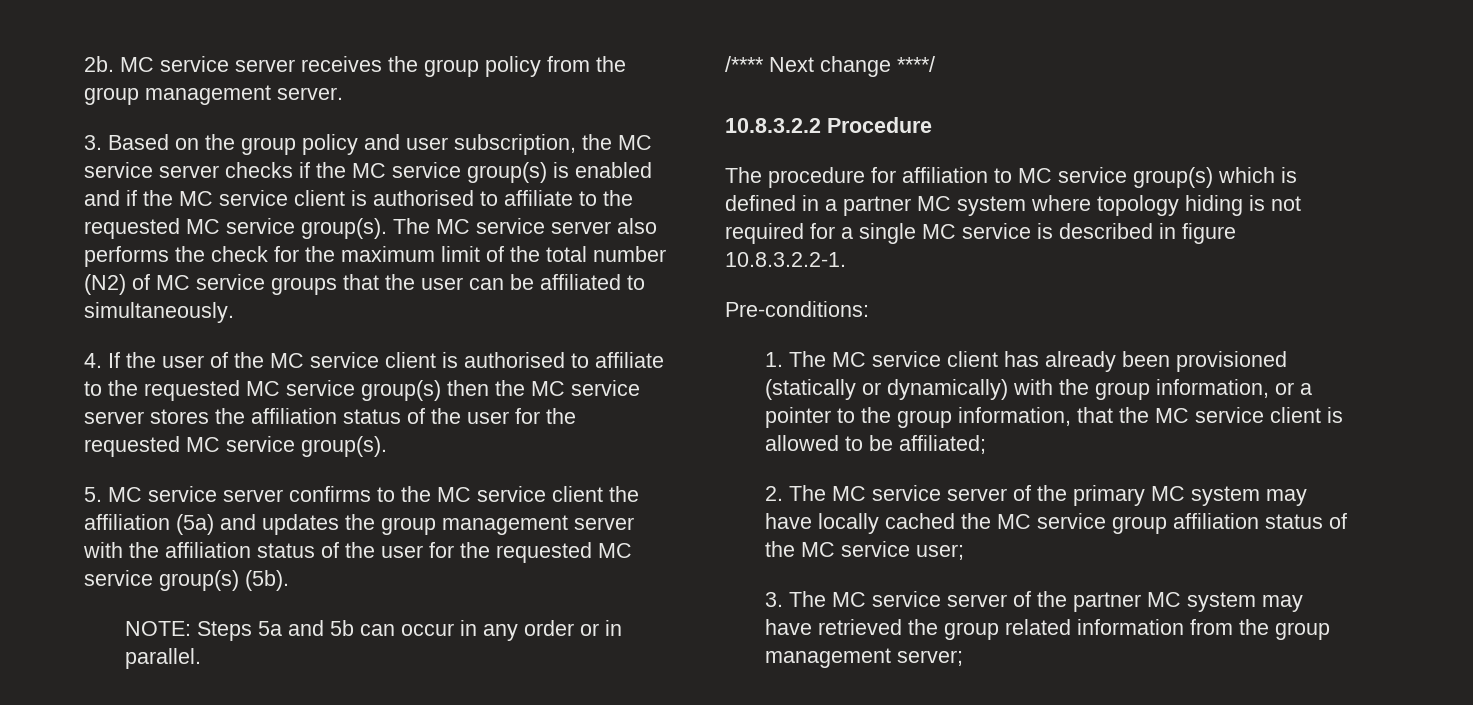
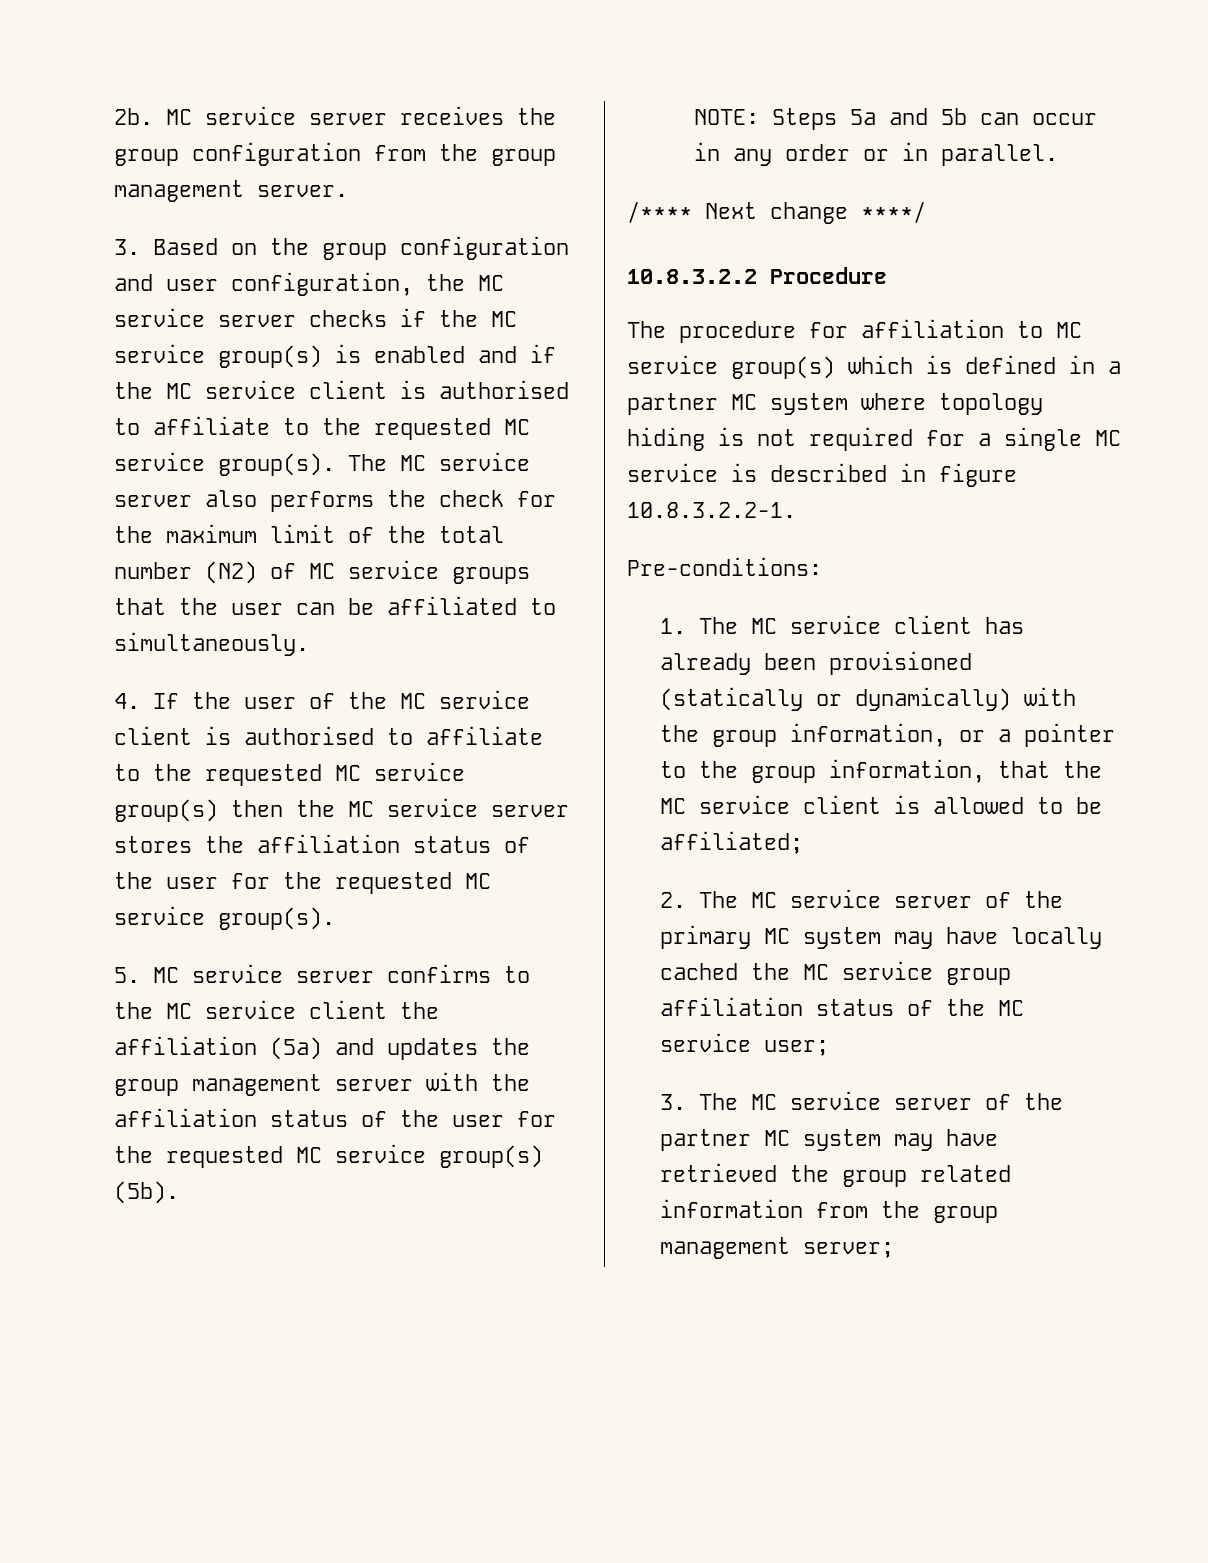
[485,56,542,77] policy -> [192,142,362,166] configuration
[302,134,359,155] policy -> [400,236,570,260] configuration
[454,134,577,155] subscription, -> [231,272,414,296] configuration,

